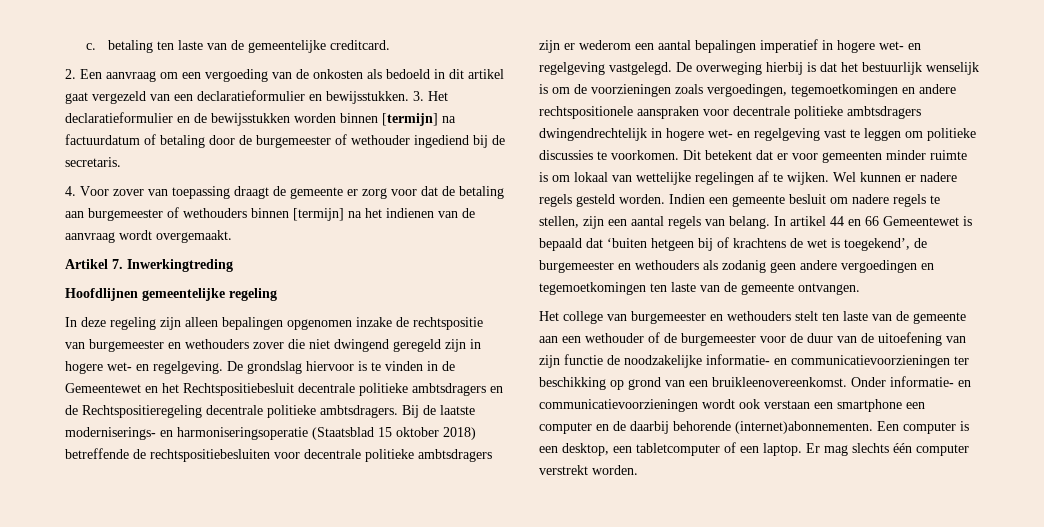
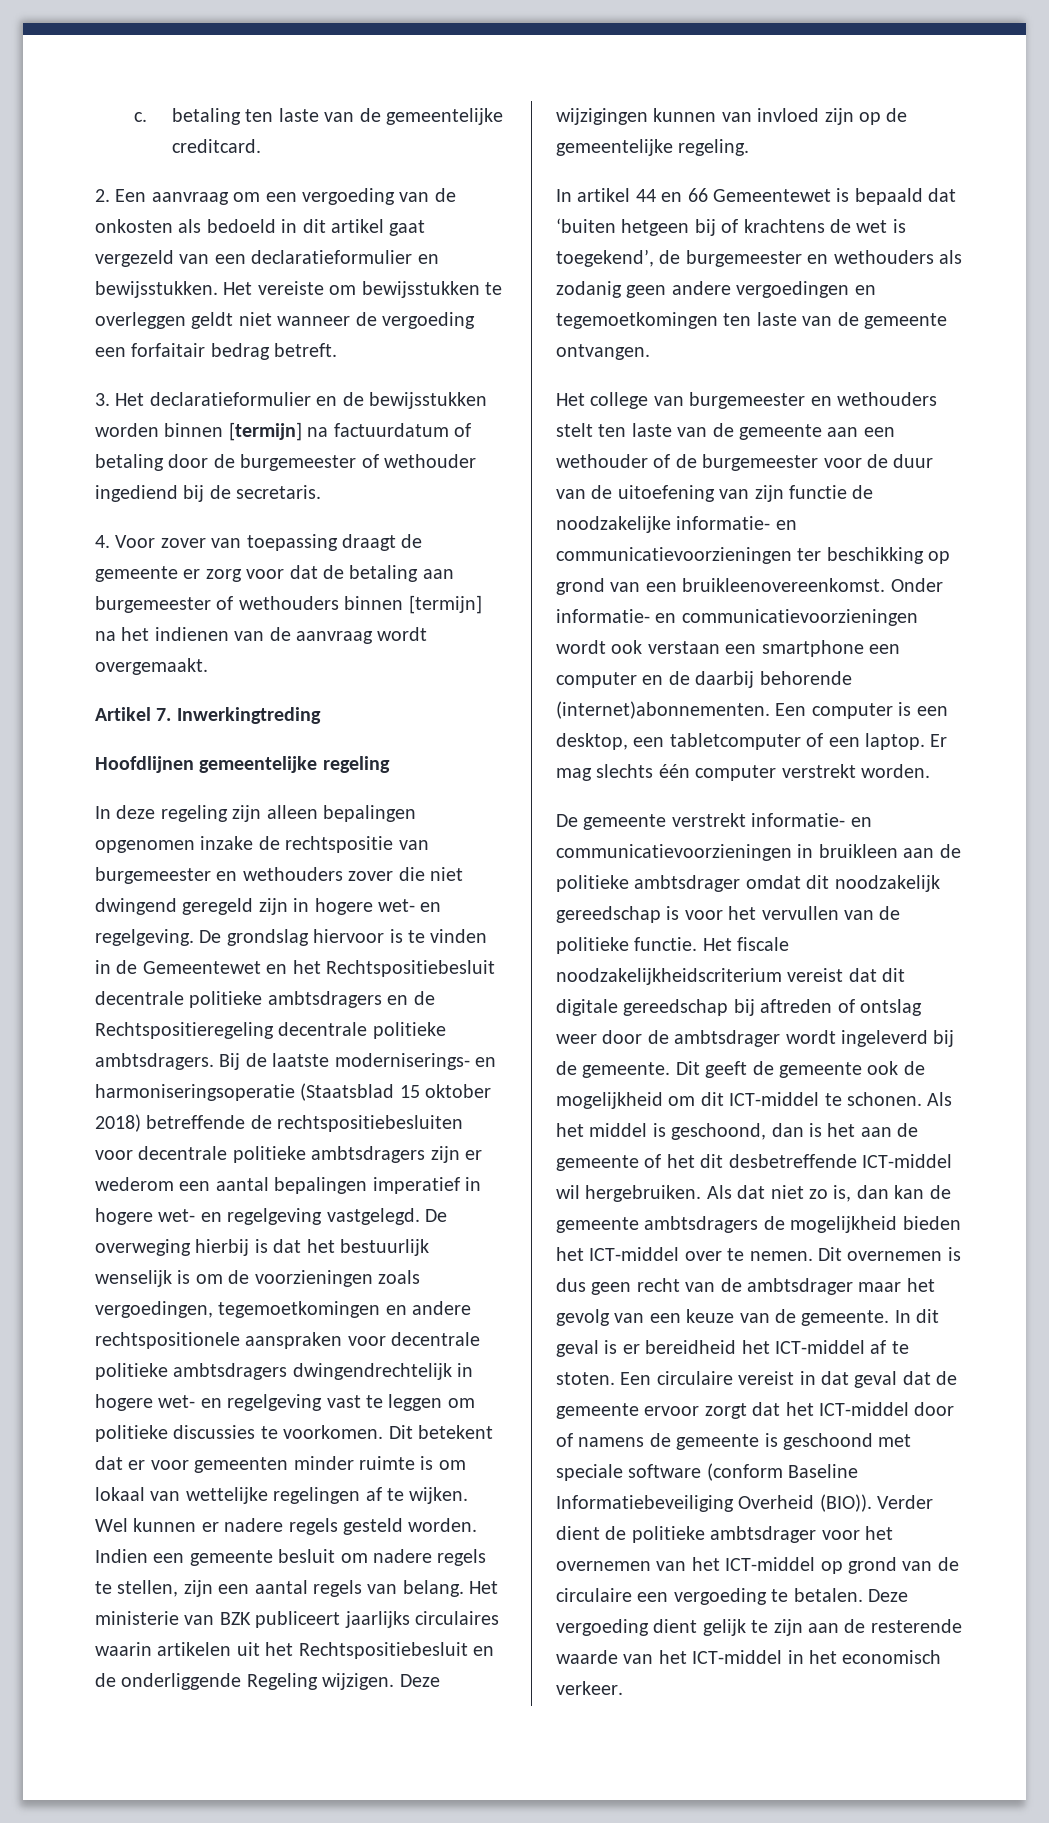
(409, 97) none -> [223,281,502,298] [95,312,475,329] [95,343,338,360] Het vereiste om bewijsstukken te overleggen geldt niet wanneer de vergoeding een forfaitair bedrag betreft. //
(770, 222) none -> [469,1581,499,1594] [95,1611,499,1628] [95,1642,494,1659] [95,1673,440,1690] [556,108,908,125] [556,139,750,156] Het ministerie van BZK publiceert jaarlijks circulaires waarin artikelen uit het Rechtspositiebesluit en de onderliggende Regeling wijzigen. Deze wijzigingen kunnen van invloed zijn op de gemeentelijke regeling. //
(638, 470) none -> [556,813,872,830] [556,844,961,861] [556,875,940,892] [556,906,901,923] [556,937,790,954] [556,968,906,985] [556,999,922,1016] [556,1030,955,1047] [556,1061,925,1078] [556,1092,953,1109] [556,1123,919,1140] [556,1154,952,1171] [556,1185,951,1202] [556,1216,961,1233] [556,1247,961,1261] [556,1278,935,1295] [556,1309,940,1326] [556,1340,909,1357] [556,1371,958,1388] [556,1402,955,1419] [556,1433,912,1450] [556,1463,859,1481] [556,1494,934,1512] [556,1526,893,1543] [556,1557,959,1574] [556,1588,908,1605] [556,1619,962,1636] [556,1650,942,1664] [556,1681,623,1695] // De gemeente verstrekt informatie- en communicatievoorzieningen in bruikleen aan de politieke ambtsdrager omdat dit noodzakelijk gereedschap is voor het vervullen van de politieke functie. Het fiscale noodzakelijkheidscriterium vereist dat dit digitale gereedschap bij aftreden of ontslag weer door de ambtsdrager wordt ingeleverd bij de gemeente. Dit geeft de gemeente ook de mogelijkheid om dit ICT-middel te schonen. Als het middel is geschoond, dan is het aan de gemeente of het dit desbetreffende ICT-middel wil hergebruiken. Als dat niet zo is, dan kan de gemeente ambtsdragers de mogelijkheid bieden het ICT-middel over te nemen. Dit overnemen is dus geen recht van de ambtsdrager maar het gevolg van een keuze van de gemeente. In dit geval is er bereidheid het ICT-middel af te stoten. Een circulaire vereist in dat geval dat de gemeente ervoor zorgt dat het ICT-middel door of namens de gemeente is geschoond met speciale software (conform Baseline Informatiebeveiliging Overheid (BIO)). Verder dient de politieke ambtsdrager voor het overnemen van het ICT-middel op grond van de circulaire een vergoeding te betalen. Deze vergoeding dient gelijk te zijn aan de resterende waarde van het ICT-middel in het economisch verkeer.

